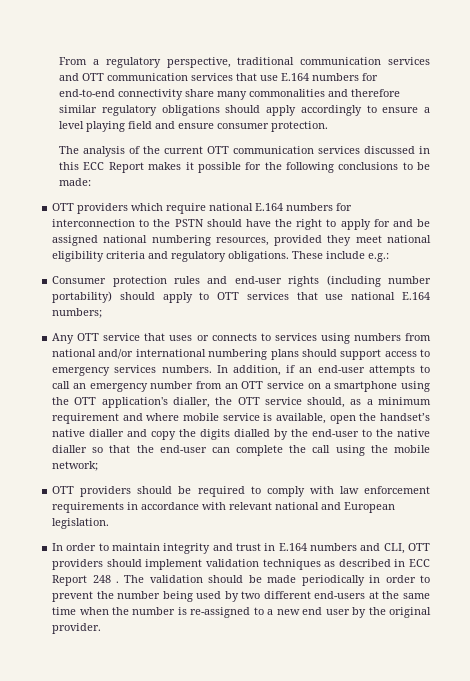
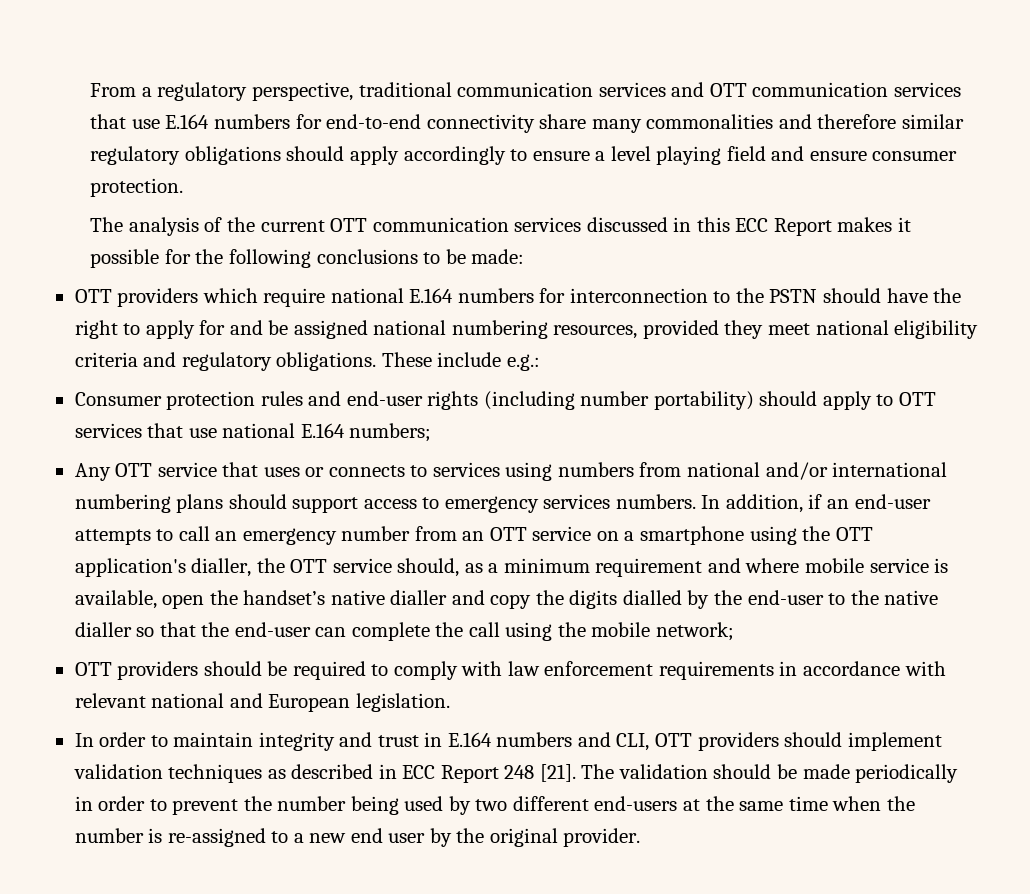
[115,581,119,583] . -> [539,764,576,782] [21].

